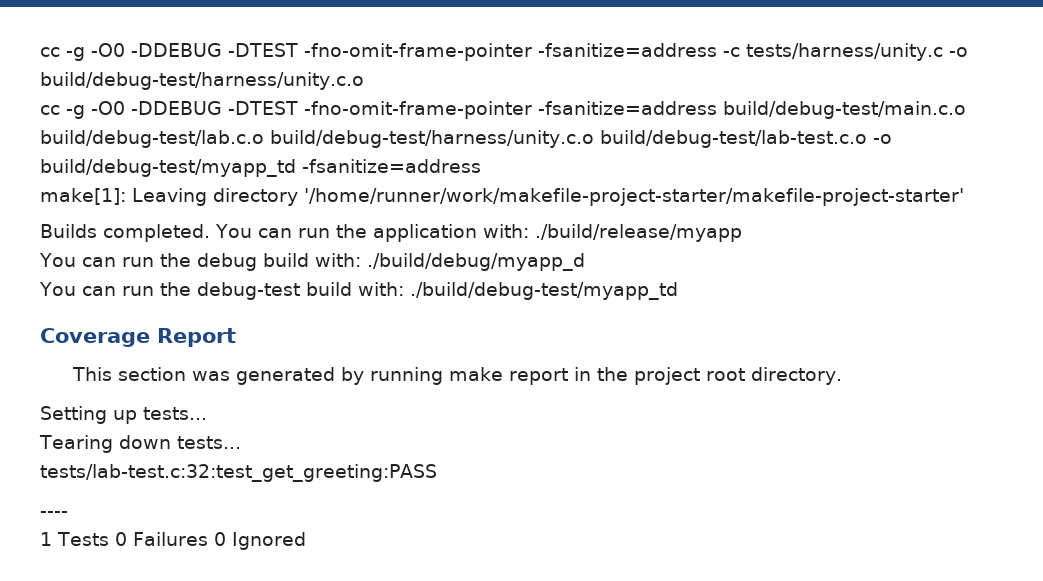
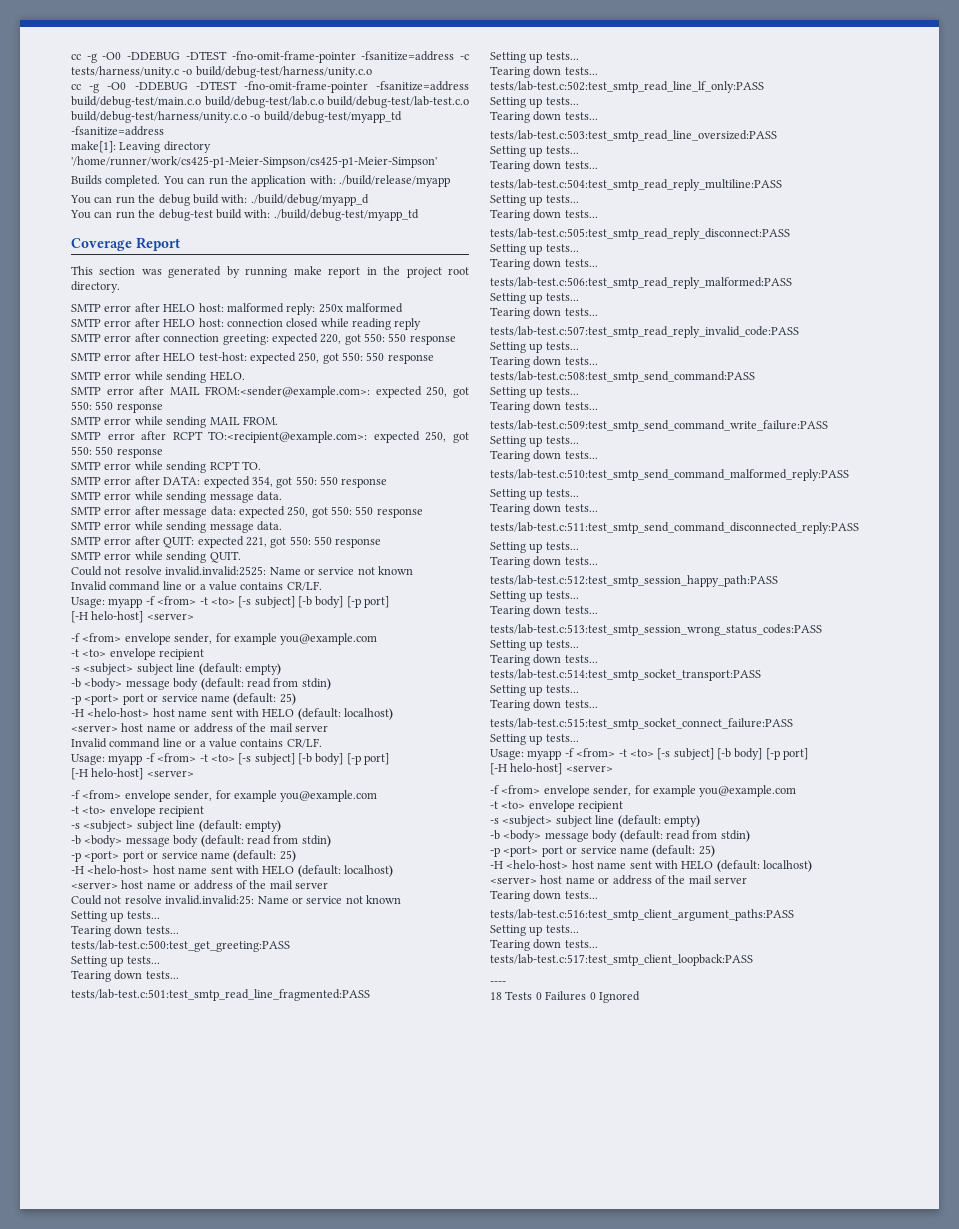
[270,130,867,148] build/debug-test/harness/unity.c.o build/debug-test/lab-test.c.o -> [327,96,469,108] [71,111,247,123] build/debug-test/lab-test.c.o build/debug-test/harness/unity.c.o
[303,188,964,206] '/home/runner/work/makefile-project-starter/makefile-project-starter' -> [71,156,437,168] '/home/runner/work/cs425-p1-Meier-Simpson/cs425-p1-Meier-Simpson'
[40,406,207,424] [39,435,241,453] [40,464,437,482] // Setting up tests... // Tearing down tests... // tests/lab-test.c:32:test_get_greeting:PASS -> [71,303,403,315] [71,318,422,330] [71,333,456,345] [71,352,434,364] [71,371,245,383] [71,386,469,398] [71,401,163,413] [71,416,278,428] [71,431,469,443] [71,446,163,458] [71,461,261,473] [71,476,388,488] [71,491,282,503] [71,506,423,518] [71,521,282,533] [71,536,382,548] [71,551,241,563] [71,566,413,576] [71,581,322,591] [71,596,390,608] [71,611,194,623] [71,633,378,645] [71,648,205,660] [71,663,281,675] [71,678,331,690] [71,693,296,705] [71,708,393,720] [71,723,328,733] [71,738,322,748] [71,753,390,765] [71,768,194,780] [71,790,378,802] [71,805,205,817] [71,820,281,832] [71,835,331,847] [71,850,296,862] [71,865,393,877] [71,880,328,890] [71,895,401,905] [71,911,160,922] [71,925,179,937] [71,940,290,952] [71,956,160,967] [71,970,179,982] [71,989,370,1001] [490,52,579,63] [490,66,598,78] [490,81,764,93] [490,97,579,108] [490,111,598,123] [490,130,777,142] [490,146,579,157] [490,160,598,172] [490,179,782,191] [490,195,579,206] [490,209,598,221] [490,228,790,240] [490,244,579,255] [490,258,598,270] [490,277,792,289] [490,293,579,304] [490,307,598,319] [490,326,799,338] [490,342,579,353] [490,356,598,368] [490,371,755,383] [490,387,579,398] [490,401,598,413] [490,420,828,432] [490,436,579,447] [490,450,598,462] [490,469,849,481] [490,489,579,500] [490,503,598,515] [490,522,859,534] [490,542,579,553] [490,556,598,568] [490,575,778,587] [490,591,579,602] [490,605,598,617] [490,624,822,636] [490,640,579,651] [490,654,598,666] [490,669,761,681] [490,685,579,696] [490,699,598,711] [490,718,793,730] [490,734,579,745] [490,748,809,760] [490,763,613,775] [490,785,797,797] [490,800,624,812] [490,815,700,827] [490,830,750,842] [490,845,715,857] [490,860,812,872] [490,875,747,885] [490,890,598,902] [490,909,794,921] [490,925,579,936] [490,939,598,951] [490,954,753,966] // SMTP error after HELO host: malformed reply: 250x malformed // SMTP error after HELO host: connection closed while reading reply // SMTP error after connection greeting: expected 220, got 550: 550 response // SMTP error after HELO test-host: expected 250, got 550: 550 response // SMTP error while sending HELO. // SMTP error after MAIL FROM:<sender@example.com>: expected 250, got 550: 550 response // SMTP error while sending MAIL FROM. // SMTP error after RCPT TO:<recipient@example.com>: expected 250, got 550: 550 response // SMTP error while sending RCPT TO. // SMTP error after DATA: expected 354, got 550: 550 response // SMTP error while sending message data. // SMTP error after message data: expected 250, got 550: 550 response // SMTP error while sending message data. // SMTP error after QUIT: expected 221, got 550: 550 response // SMTP error while sending QUIT. // Could not resolve invalid.invalid:2525: Name or service not known // Invalid command line or a value contains CR/LF. // Usage: myapp -f <from> -t <to> [-s subject] [-b body] [-p port] // [-H helo-host] <server> // -f <from> envelope sender, for example you@example.com // -t <to> envelope recipient // -s <subject> subject line (default: empty) // -b <body> message body (default: read from stdin) // -p <port> port or service name (default: 25) // -H <helo-host> host name sent with HELO (default: localhost) // <server> host name or address of the mail server // Invalid command line or a value contains CR/LF. // Usage: myapp -f <from> -t <to> [-s subject] [-b body] [-p port] // [-H helo-host] <server> // -f <from> envelope sender, for example you@example.com // -t <to> envelope recipient // -s <subject> subject line (default: empty) // -b <body> message body (default: read from stdin) // -p <port> port or service name (default: 25) // -H <helo-host> host name sent with HELO (default: localhost) // <server> host name or address of the mail server // Could not resolve invalid.invalid:25: Name or service not known // Setting up tests... // Tearing down tests... // tests/lab-test.c:500:test_get_greeting:PASS // Setting up tests... // Tearing down tests... // tests/lab-test.c:501:test_smtp_read_line_fragmented:PASS // Setting up tests... // Tearing down tests... // tests/lab-test.c:502:test_smtp_read_line_lf_only:PASS // Setting up tests... // Tearing down tests... // tests/lab-test.c:503:test_smtp_read_line_oversized:PASS // Setting up tests... // Tearing down tests... // tests/lab-test.c:504:test_smtp_read_reply_multiline:PASS // Setting up tests... // Tearing down tests... // tests/lab-test.c:505:test_smtp_read_reply_disconnect:PASS // Setting up tests... // Tearing down tests... // tests/lab-test.c:506:test_smtp_read_reply_malformed:PASS // Setting up tests... // Tearing down tests... // tests/lab-test.c:507:test_smtp_read_reply_invalid_code:PASS // Setting up tests... // Tearing down tests... // tests/lab-test.c:508:test_smtp_send_command:PASS // Setting up tests... // Tearing down tests... // tests/lab-test.c:509:test_smtp_send_command_write_failure:PASS // Setting up tests... // Tearing down tests... // tests/lab-test.c:510:test_smtp_send_command_malformed_reply:PASS // Setting up tests... // Tearing down tests... // tests/lab-test.c:511:test_smtp_send_command_disconnected_reply:PASS // Setting up tests... // Tearing down tests... // tests/lab-test.c:512:test_smtp_session_happy_path:PASS // Setting up tests... // Tearing down tests... // tests/lab-test.c:513:test_smtp_session_wrong_status_codes:PASS // Setting up tests... // Tearing down tests... // tests/lab-test.c:514:test_smtp_socket_transport:PASS // Setting up tests... // Tearing down tests... // tests/lab-test.c:515:test_smtp_socket_connect_failure:PASS // Setting up tests... // Usage: myapp -f <from> -t <to> [-s subject] [-b body] [-p port] // [-H helo-host] <server> // -f <from> envelope sender, for example you@example.com // -t <to> envelope recipient // -s <subject> subject line (default: empty) // -b <body> message body (default: read from stdin) // -p <port> port or service name (default: 25) // -H <helo-host> host name sent with HELO (default: localhost) // <server> host name or address of the mail server // Tearing down tests... // tests/lab-test.c:516:test_smtp_client_argument_paths:PASS // Setting up tests... // Tearing down tests... // tests/lab-test.c:517:test_smtp_client_loopback:PASS
[40,532,52,546] 1 -> [490,992,502,1000] 18

